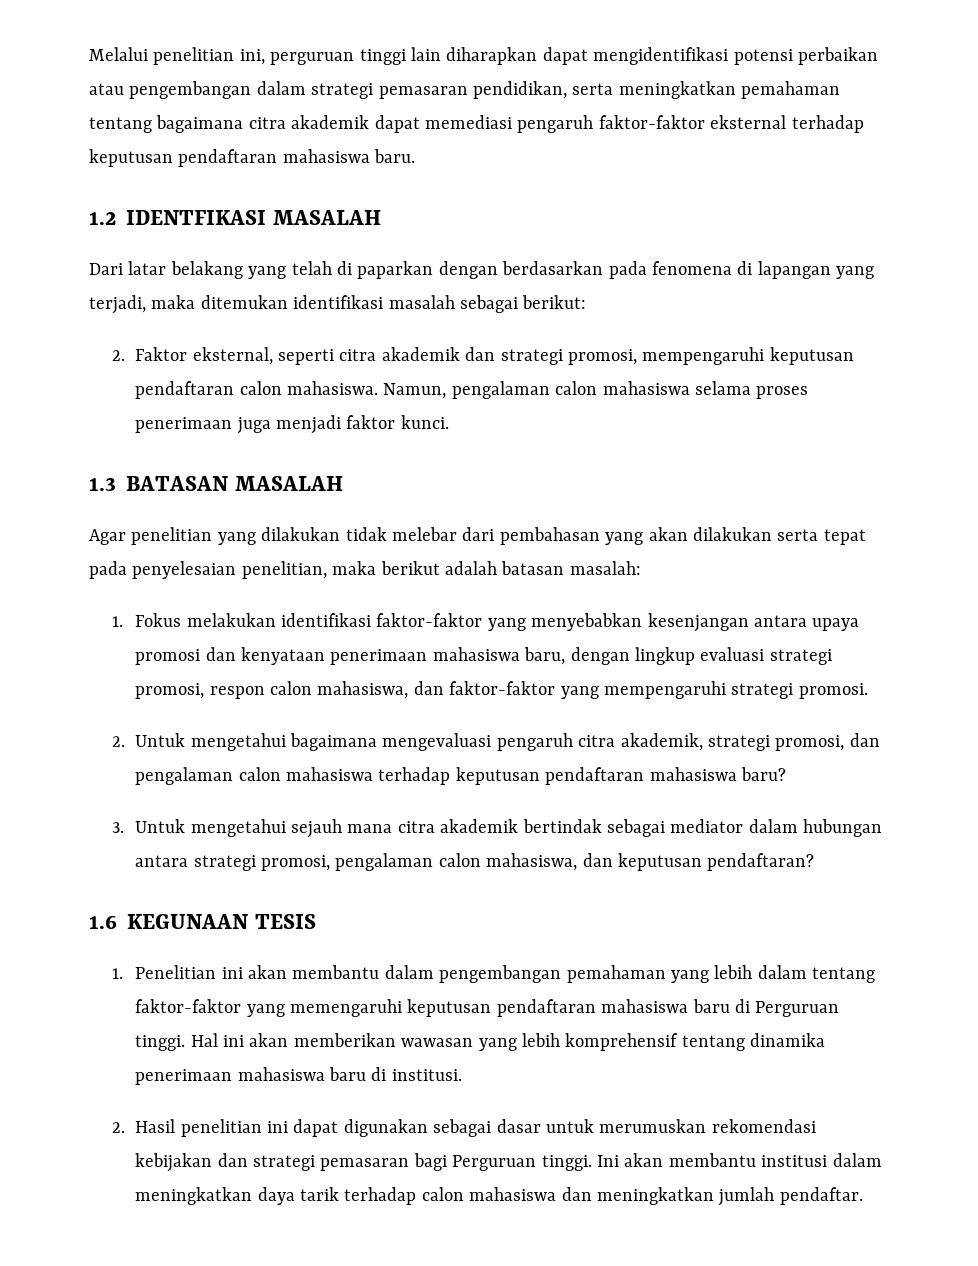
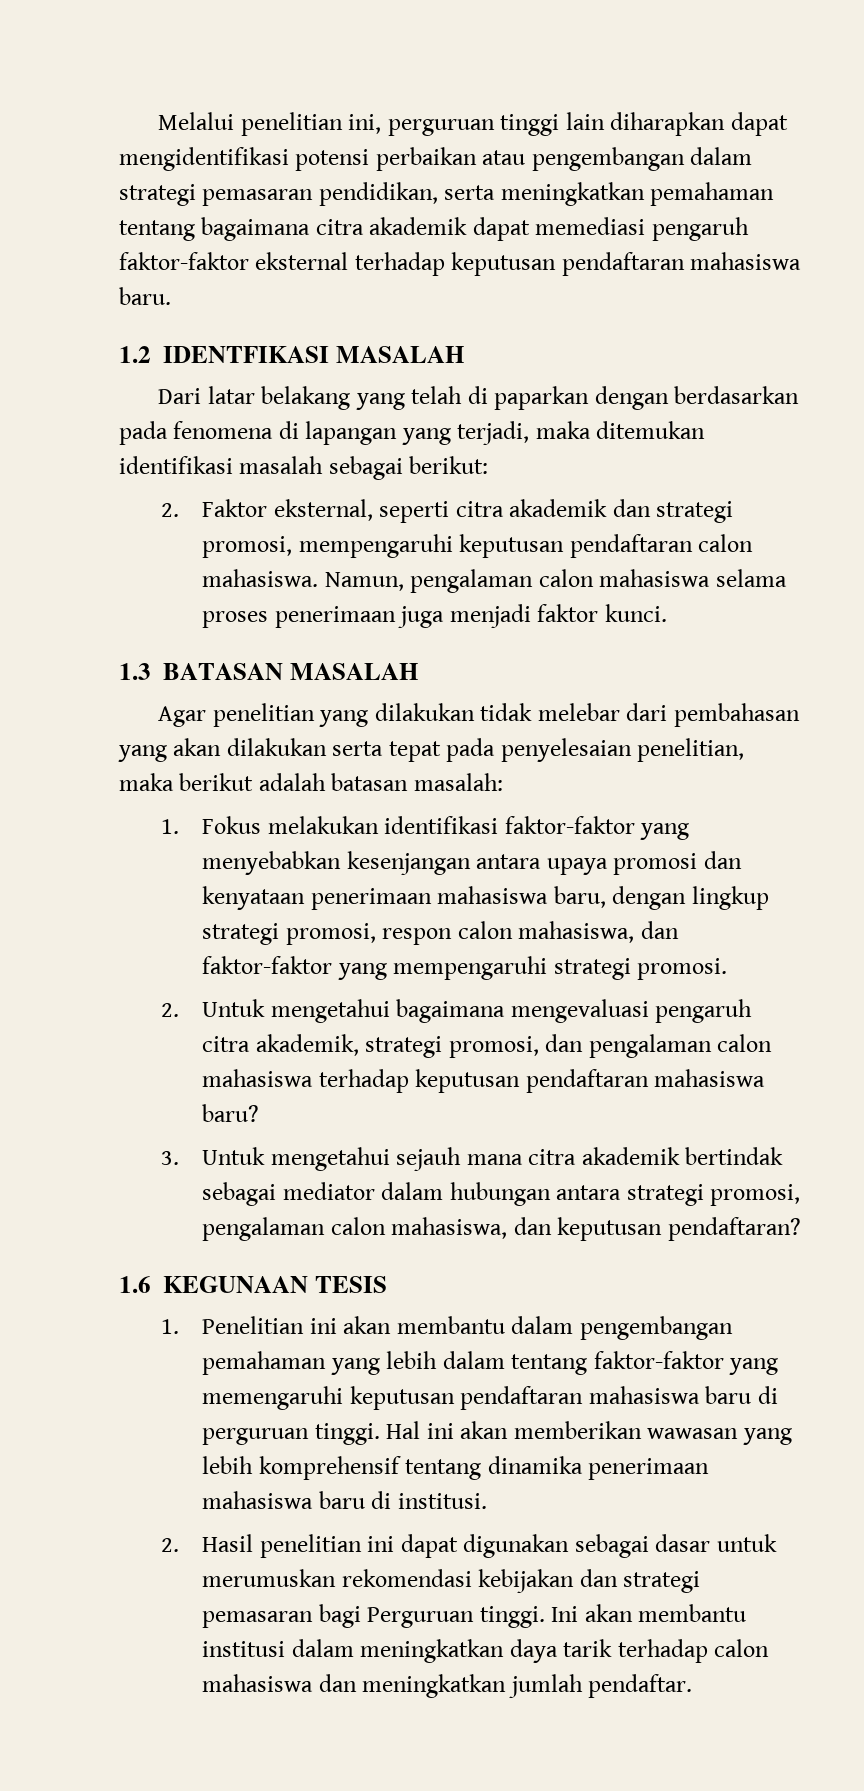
[700,647,765,661] evaluasi -> (769, 898) none
[755,1001,840,1017] Perguruan -> [202,1428,310,1445] perguruan

